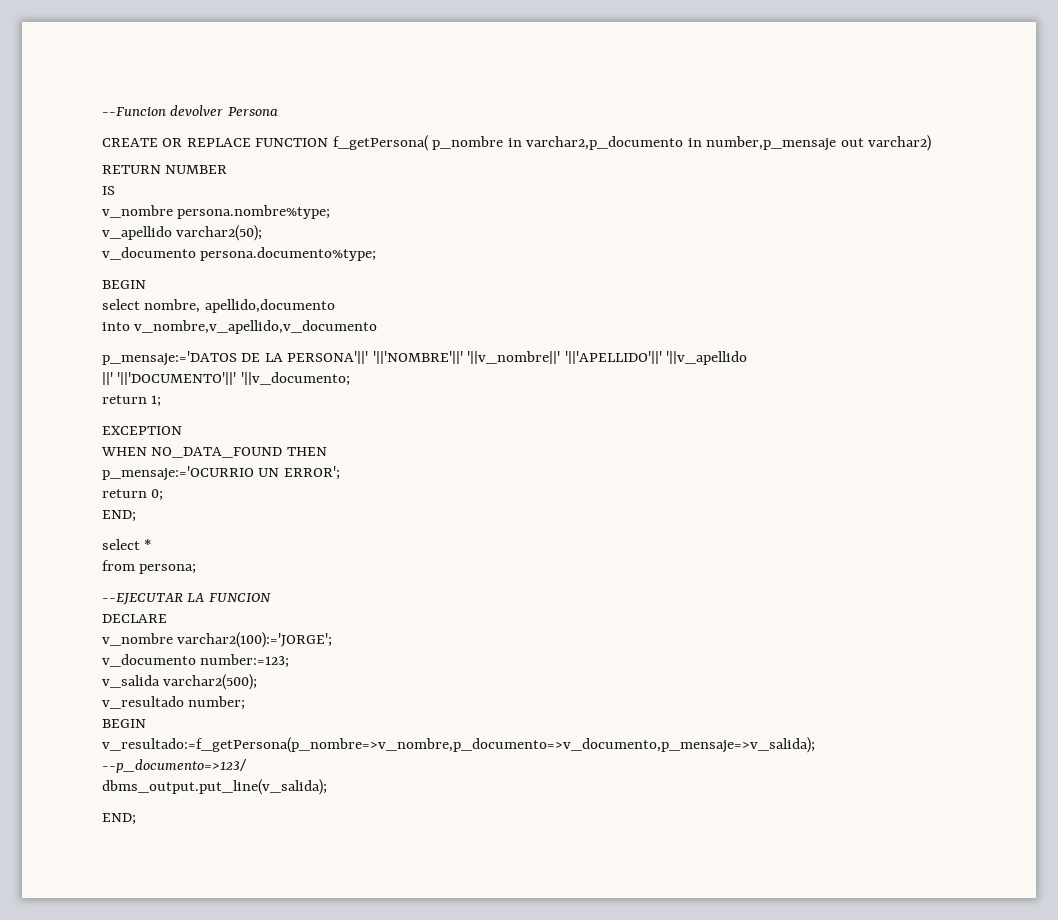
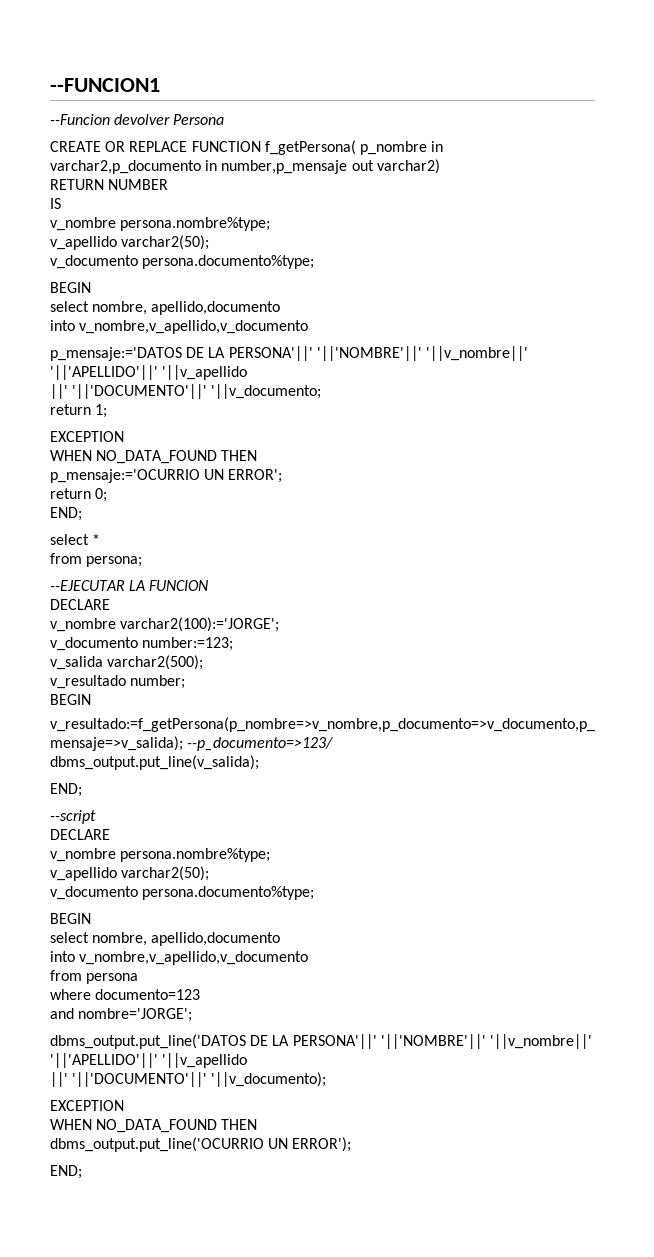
(102, 111) none -> [50,78,160,92] --FUNCION1 //
(136, 819) none -> [50,810,96,824] [50,829,110,840] [50,848,271,862] [50,866,210,881] [50,886,315,900] [50,913,91,924] [50,932,281,946] [50,951,309,965] [50,970,139,984] [50,989,201,1000] [50,1008,193,1022] [50,1034,592,1049] [50,1053,248,1068] [50,1072,327,1087] [50,1100,124,1111] [50,1119,258,1133] [50,1137,352,1152] [50,1165,82,1179] // --script // DECLARE // v_nombre persona.nombre%type; // v_apellido varchar2(50); // v_documento persona.documento%type; // BEGIN // select nombre, apellido,documento // into v_nombre,v_apellido,v_documento // from persona // where documento=123 // and nombre='JORGE'; // dbms_output.put_line('DATOS DE LA PERSONA'||' '||'NOMBRE'||' '||v_nombre||' '||'APELLIDO'||' '||v_apellido // ||' '||'DOCUMENTO'||' '||v_documento); // EXCEPTION // WHEN NO_DATA_FOUND THEN // dbms_output.put_line('OCURRIO UN ERROR'); // END;

